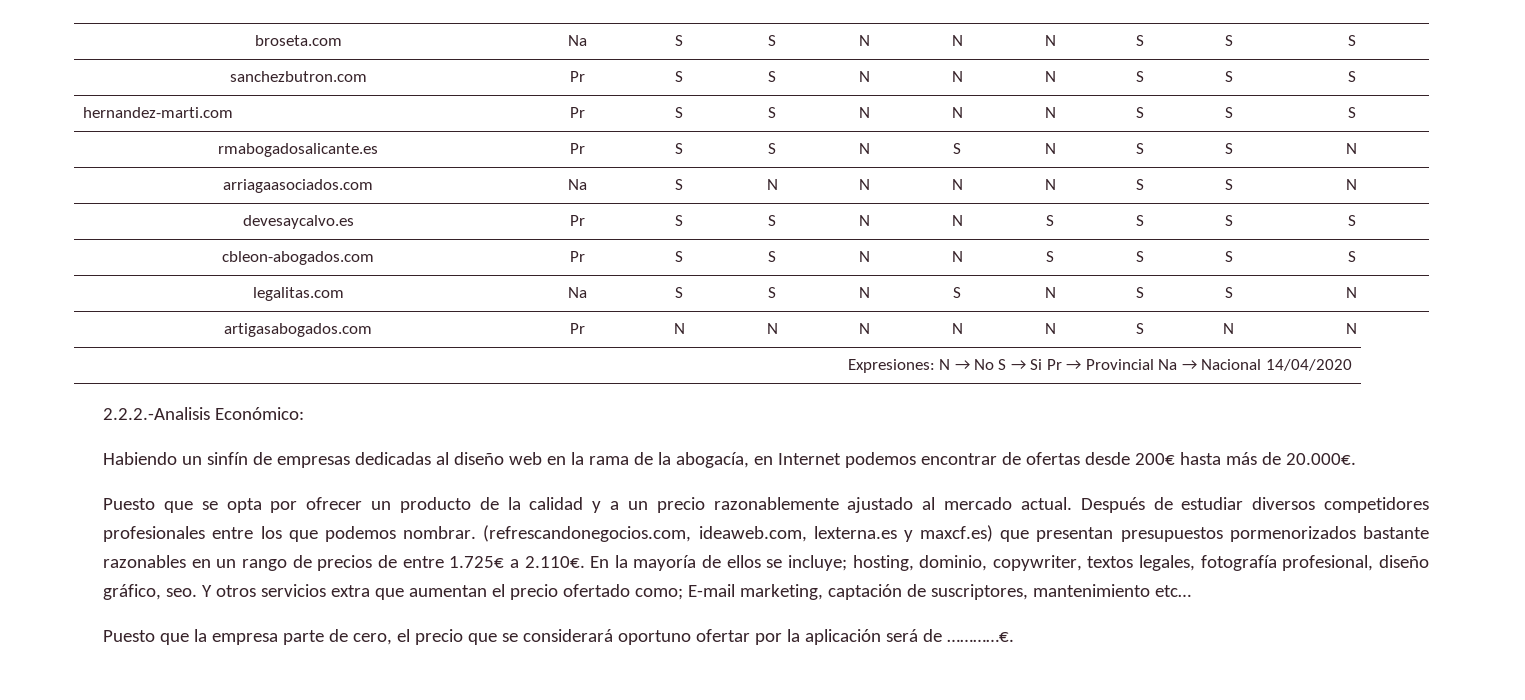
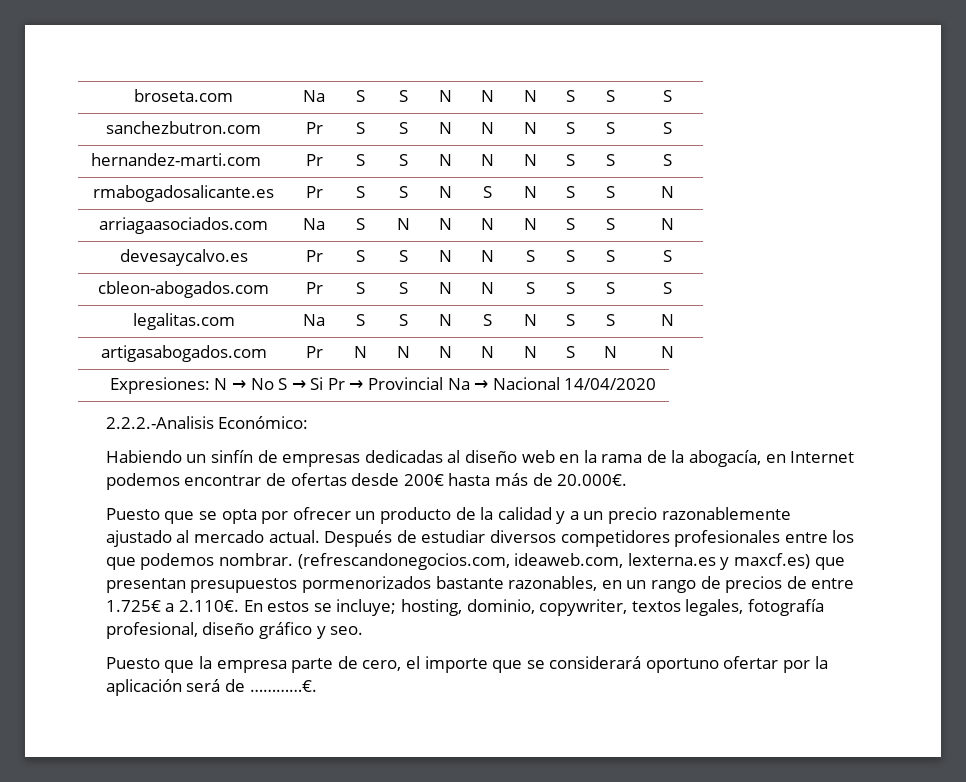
[103,555,187,568] razonables -> [508,576,598,591] razonables,
[614,555,761,571] la mayoría de ellos -> [267,601,310,612] estos
[103,584,162,600] gráfico, -> [258,622,326,639] gráfico y
[202,584,1192,600] Y otros servicios extra que aumentan el precio ofertado como; E-mail marketing, captación de suscriptores, mantenimiento etc… -> (364, 630) none
[415,629,464,645] precio -> [424,656,488,673] importe

